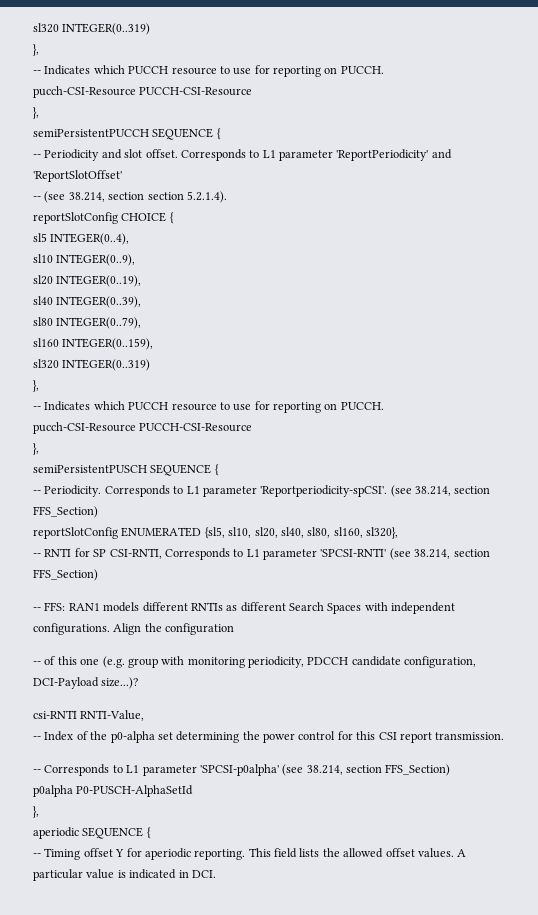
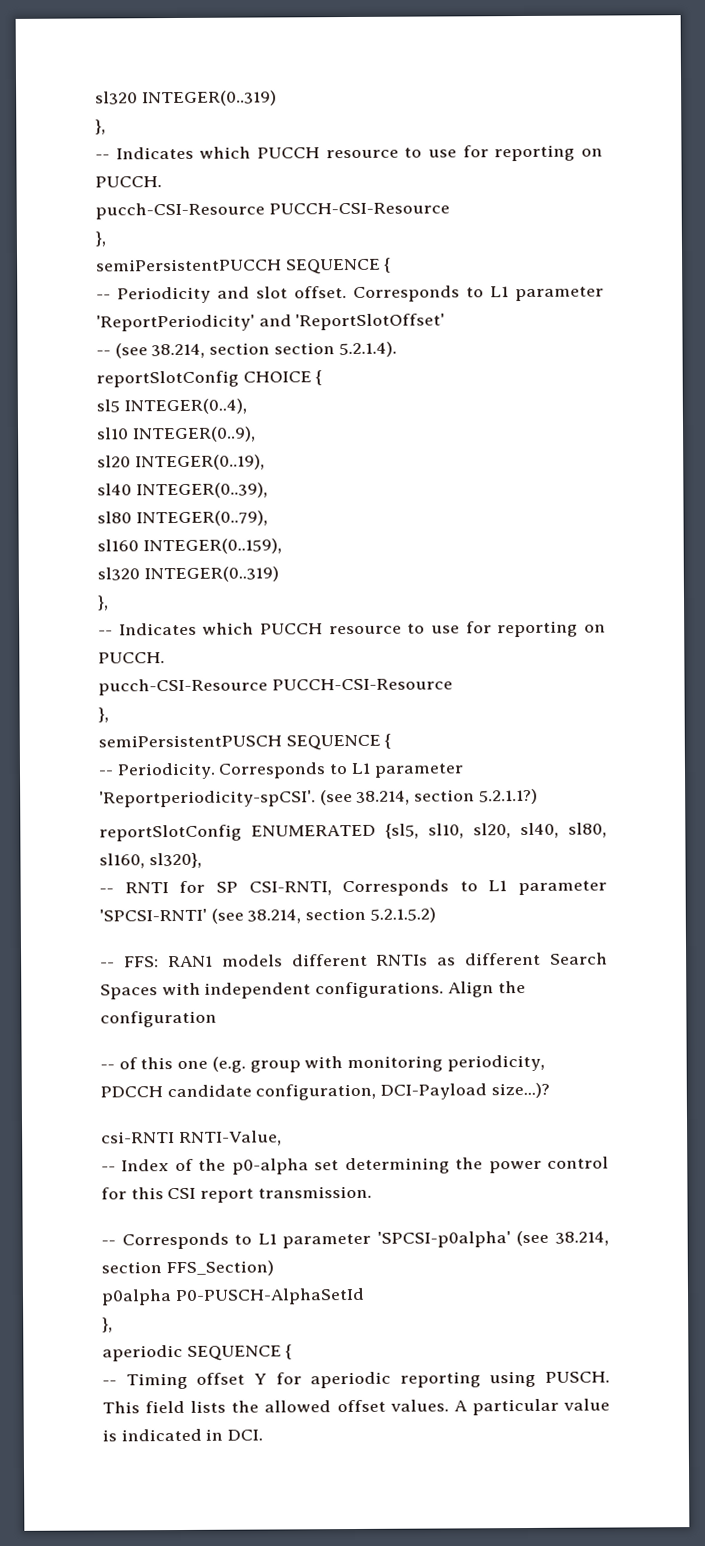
[33,506,98,518] FFS_Section) -> [478,788,538,805] 5.2.1.1?)
[33,569,98,581] FFS_Section) -> [369,907,436,923] 5.2.1.5.2)
[194,849,246,860] reporting. -> [399,1370,610,1388] reporting using PUSCH.

